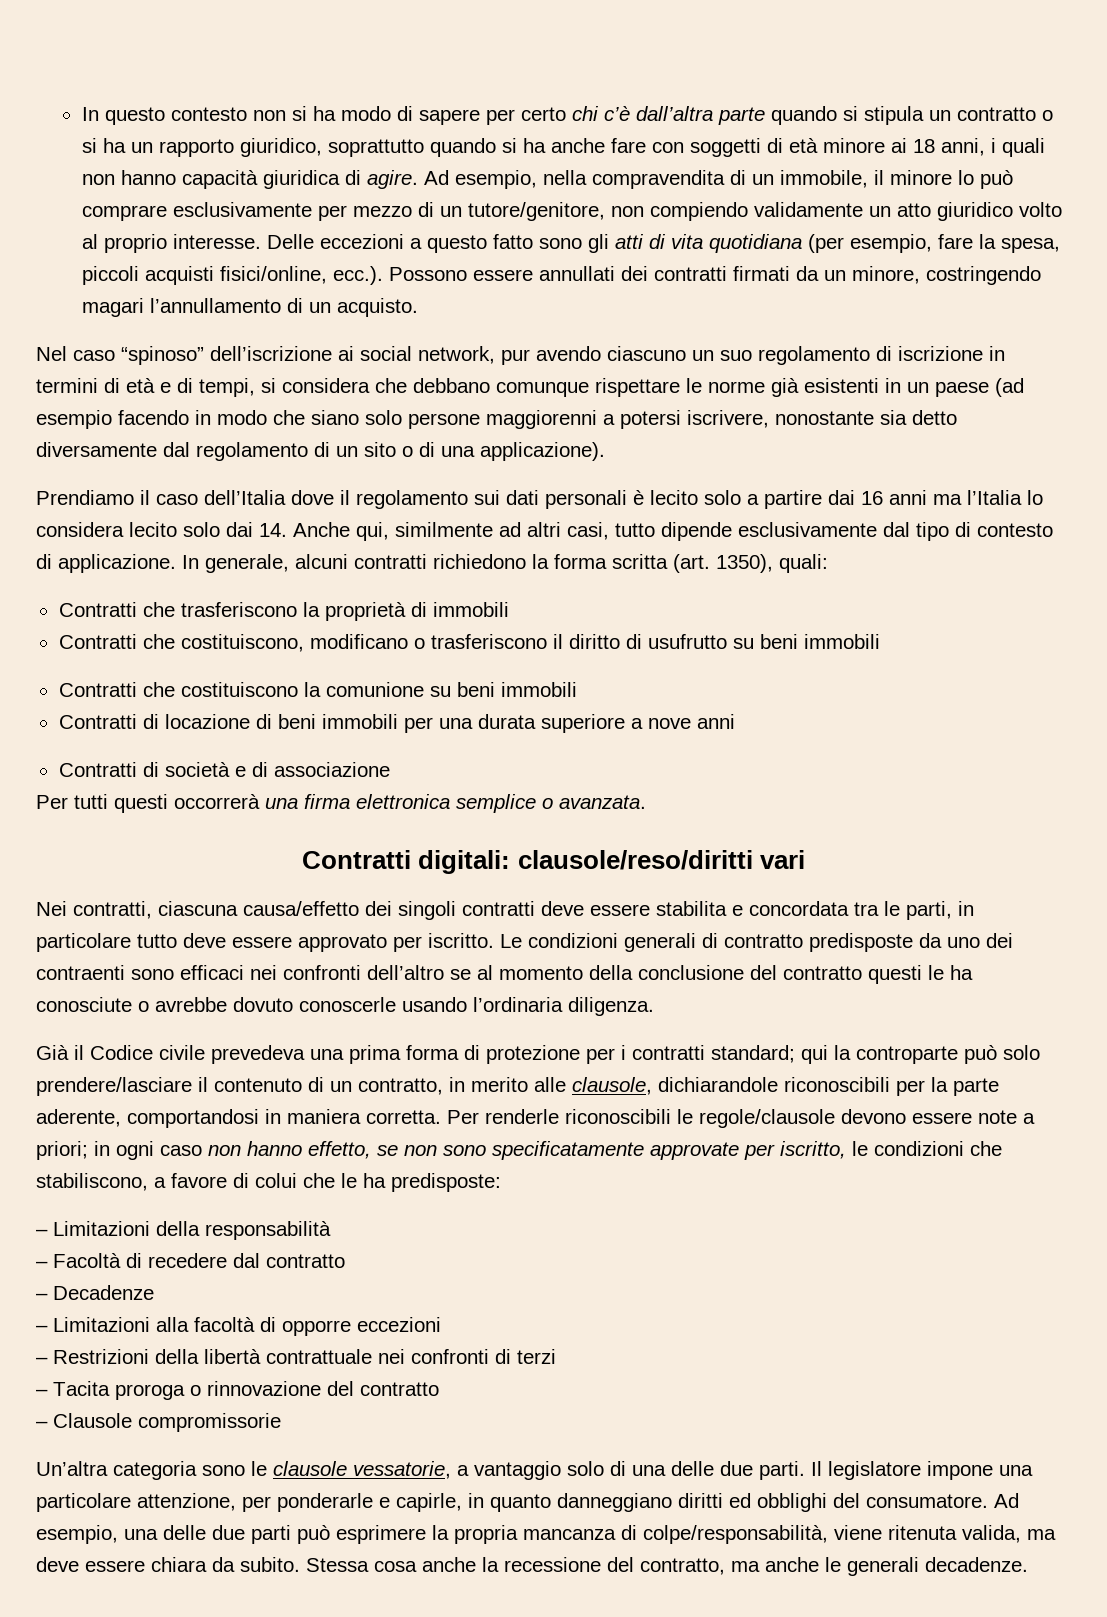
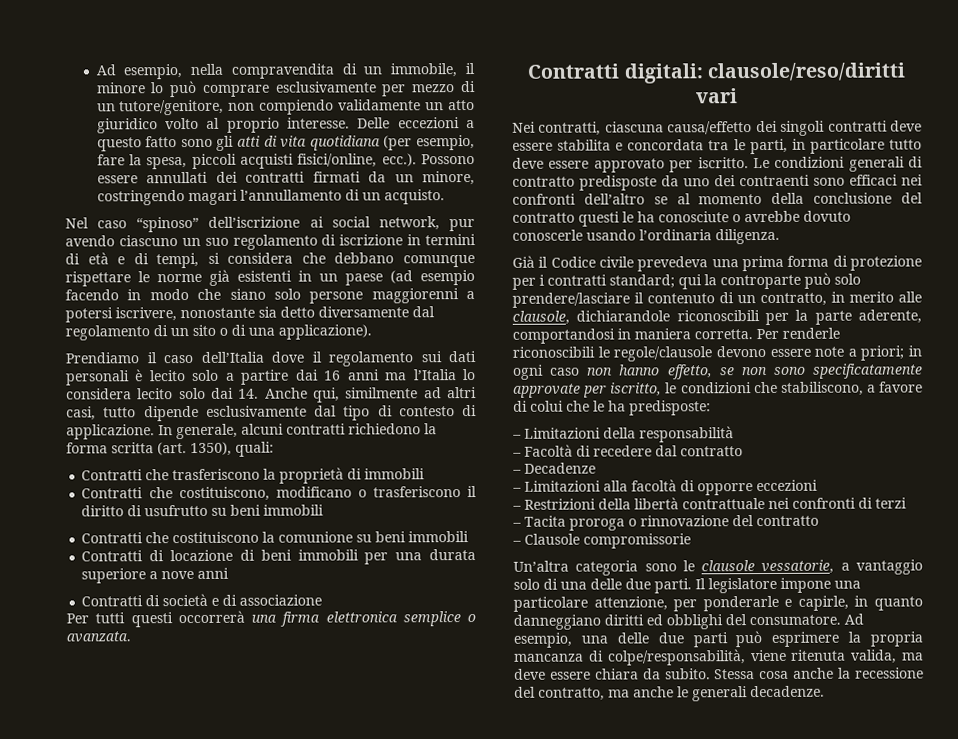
[81,106,1053,125] [81,138,1045,157] [81,170,418,189] In questo contesto non si ha modo di sapere per certo chi c’è dall’altra parte quando si stipula un contratto o si ha un rapporto giuridico, soprattutto quando si ha anche fare con soggetti di età minore ai 18 anni, i quali non hanno capacità giuridica di agire. -> (95, 70) none

